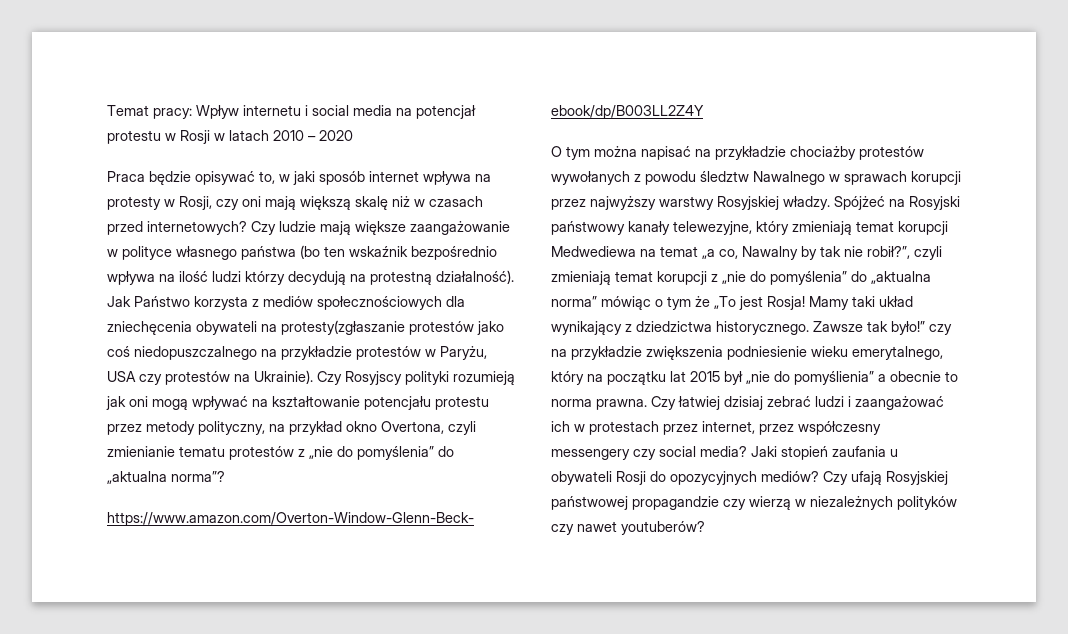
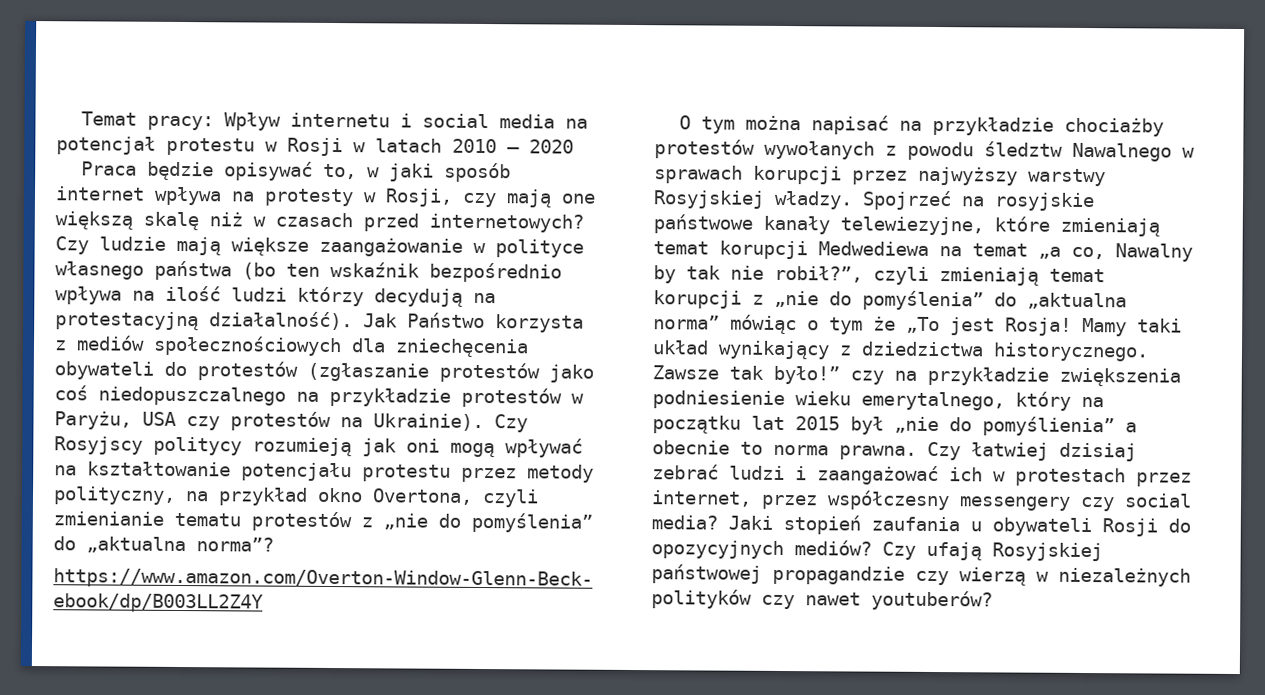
[242,196,296,210] oni mają -> [506,189,596,208] mają one
[370,271,432,285] protestną -> [55,311,199,331] protestacyjną
[261,320,405,335] na protesty(zgłaszanie -> [164,361,429,382] do protestów (zgłaszanie
[405,371,449,385] polityki -> [153,436,242,456] politycy
[834,196,960,210] [551,221,789,235] Spójżeć na Rosyjski państwowy kanały telewezyjne, który -> [862,190,1095,212] [653,214,1050,236] Spojrzeć na rosyjskie państwowe kanały telewiezyjne, które

